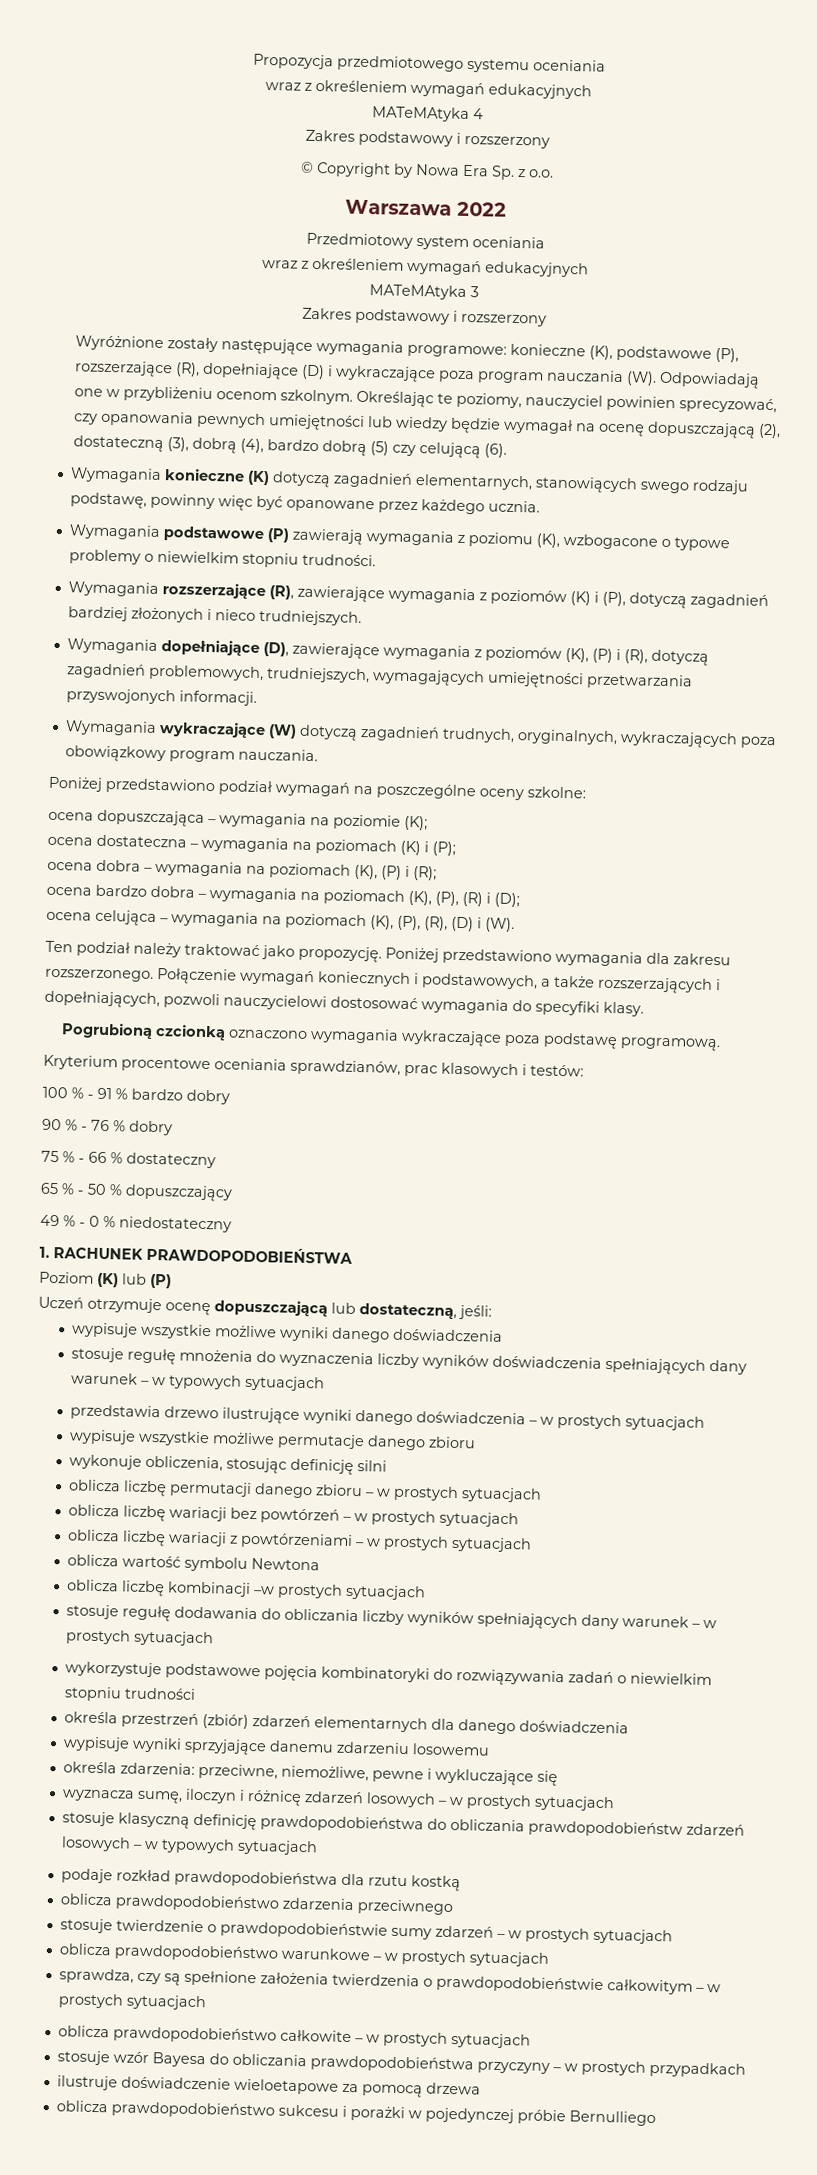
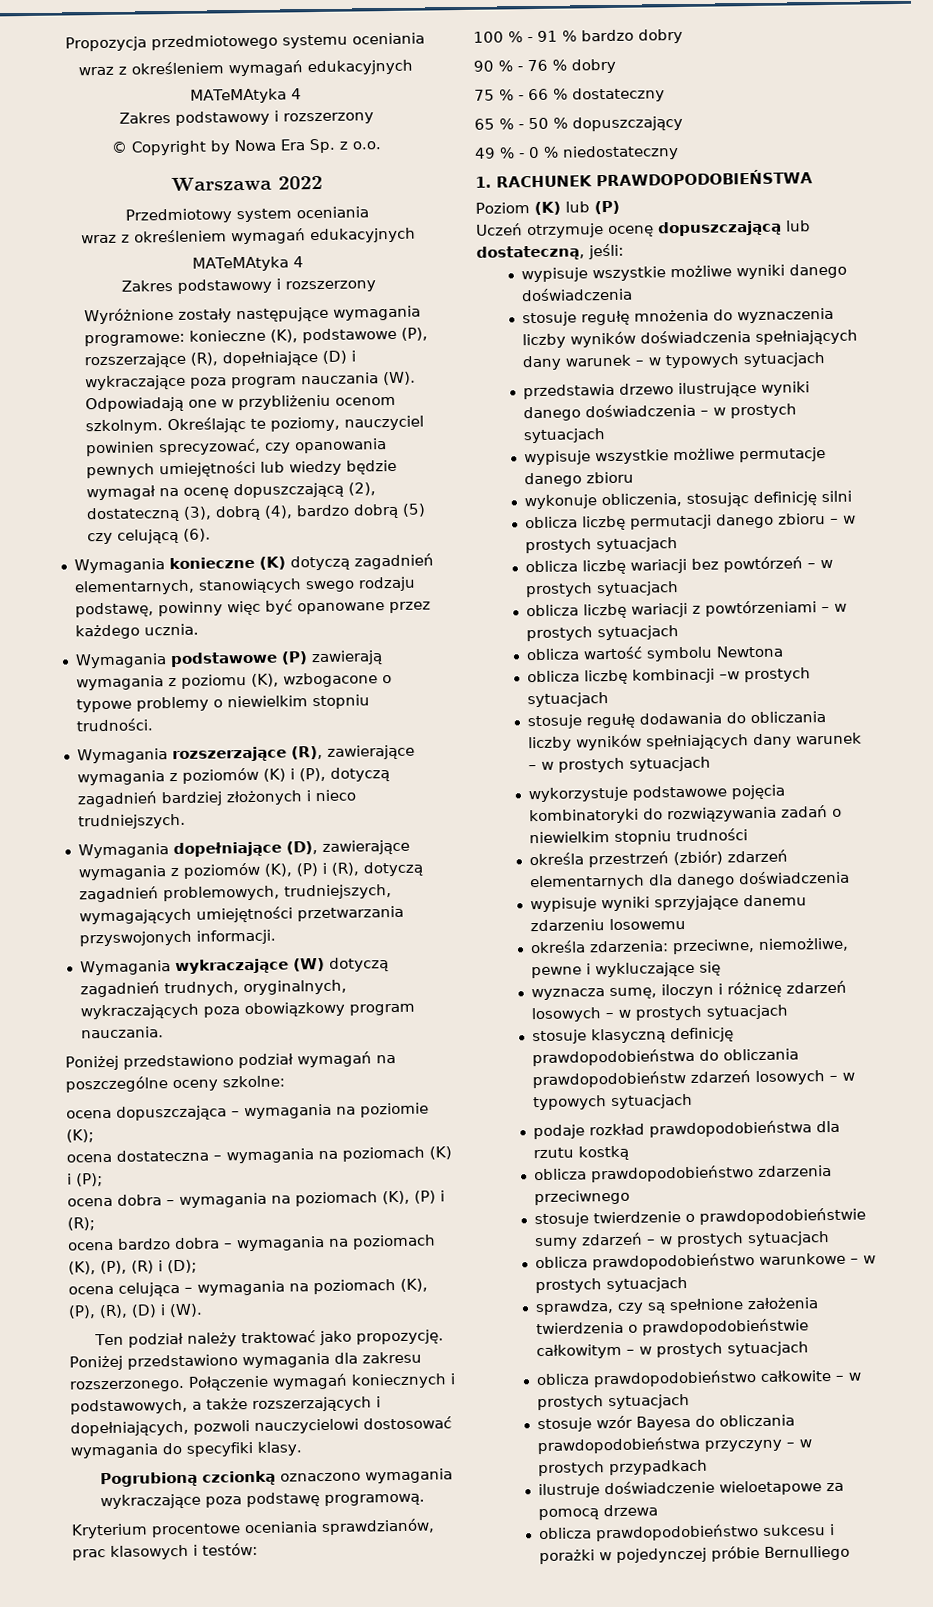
[470,286,479,298] 3 -> [293,256,305,268] 4

